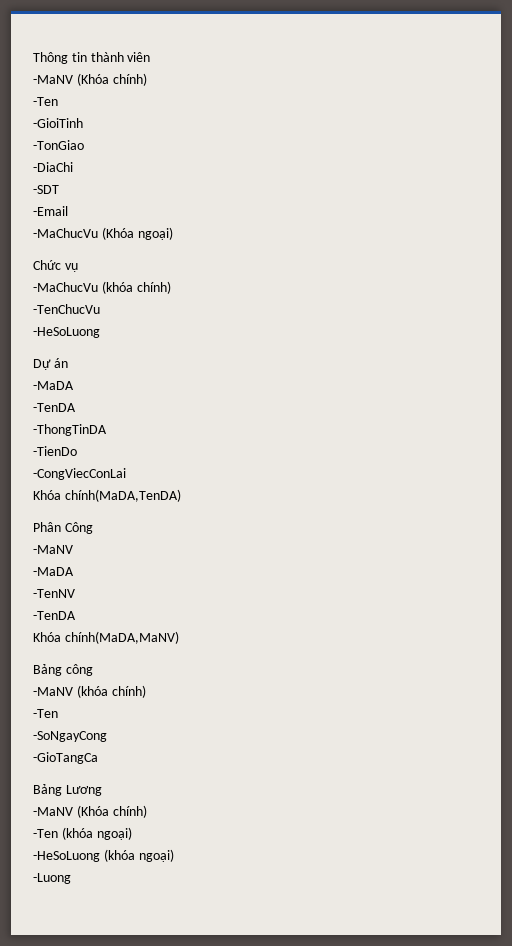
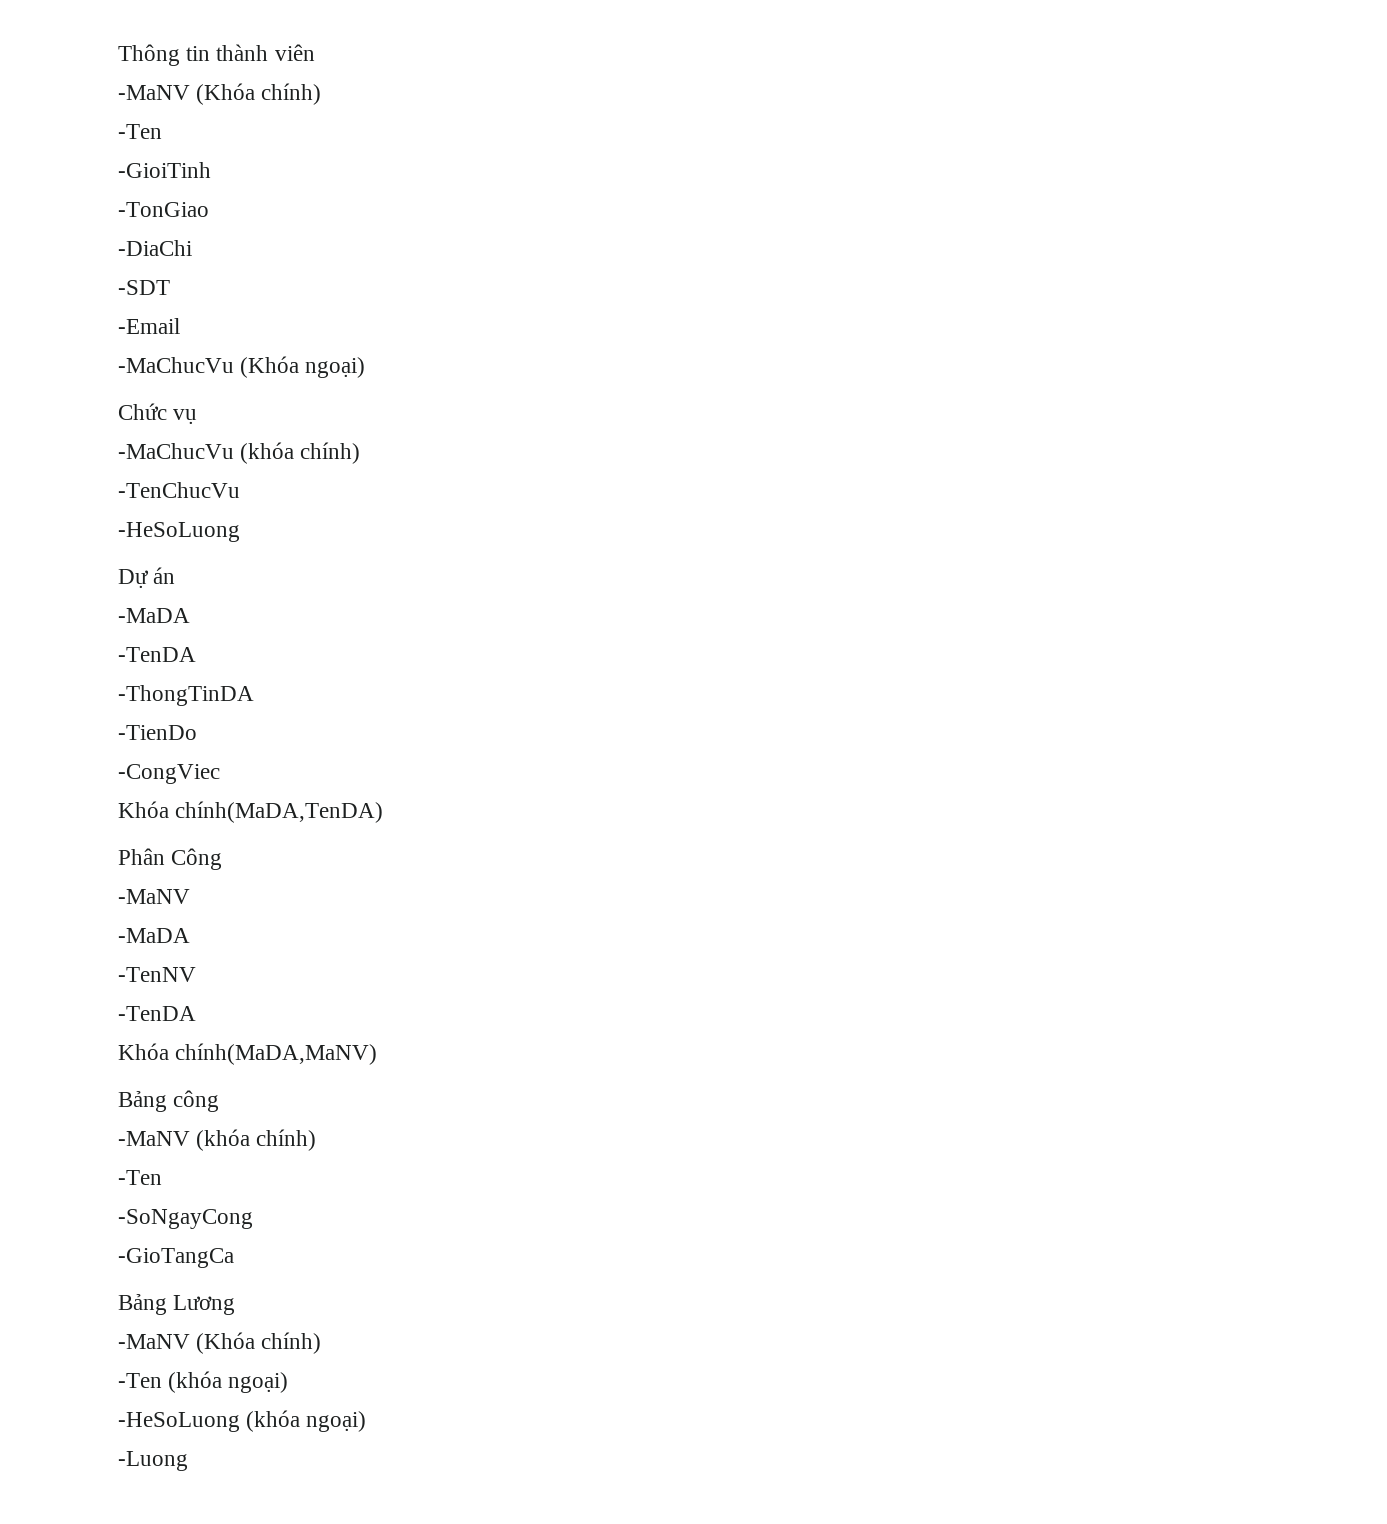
[33,468,126,480] -CongViecConLai -> [118,764,220,784] -CongViec

